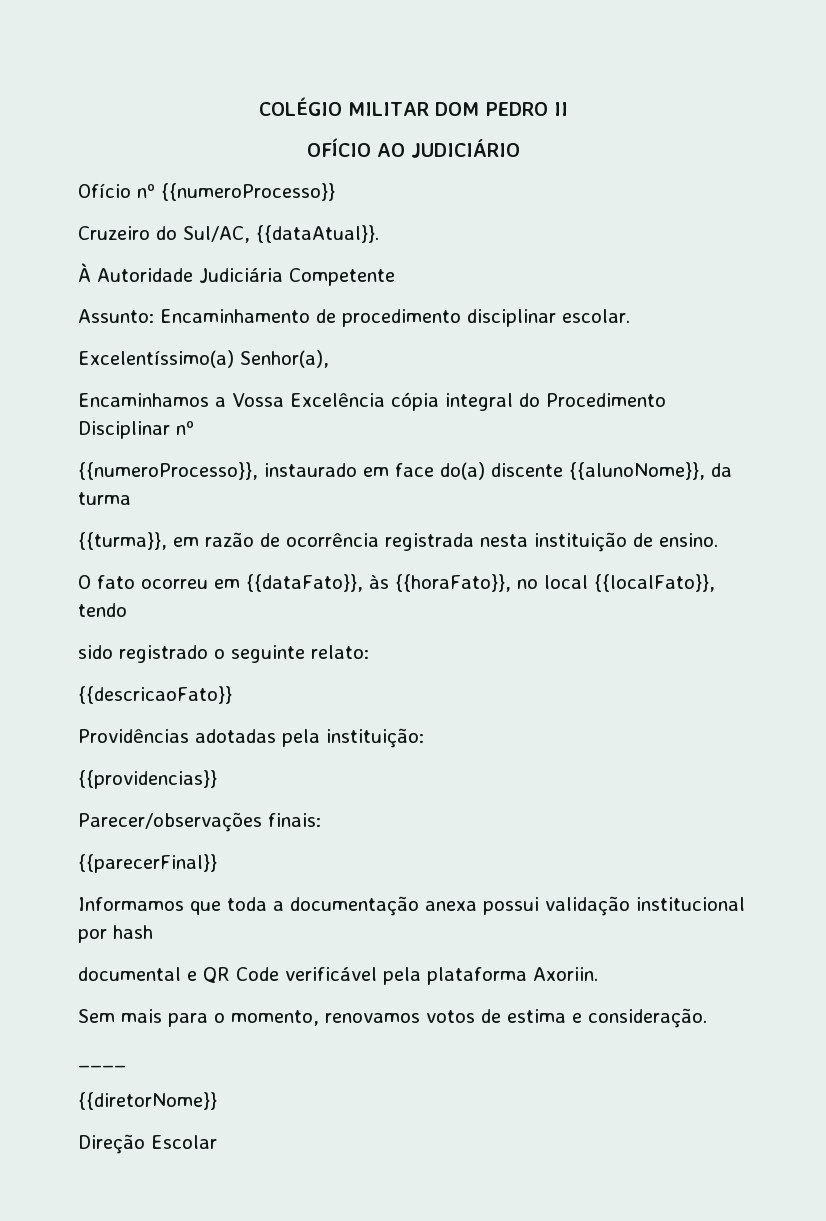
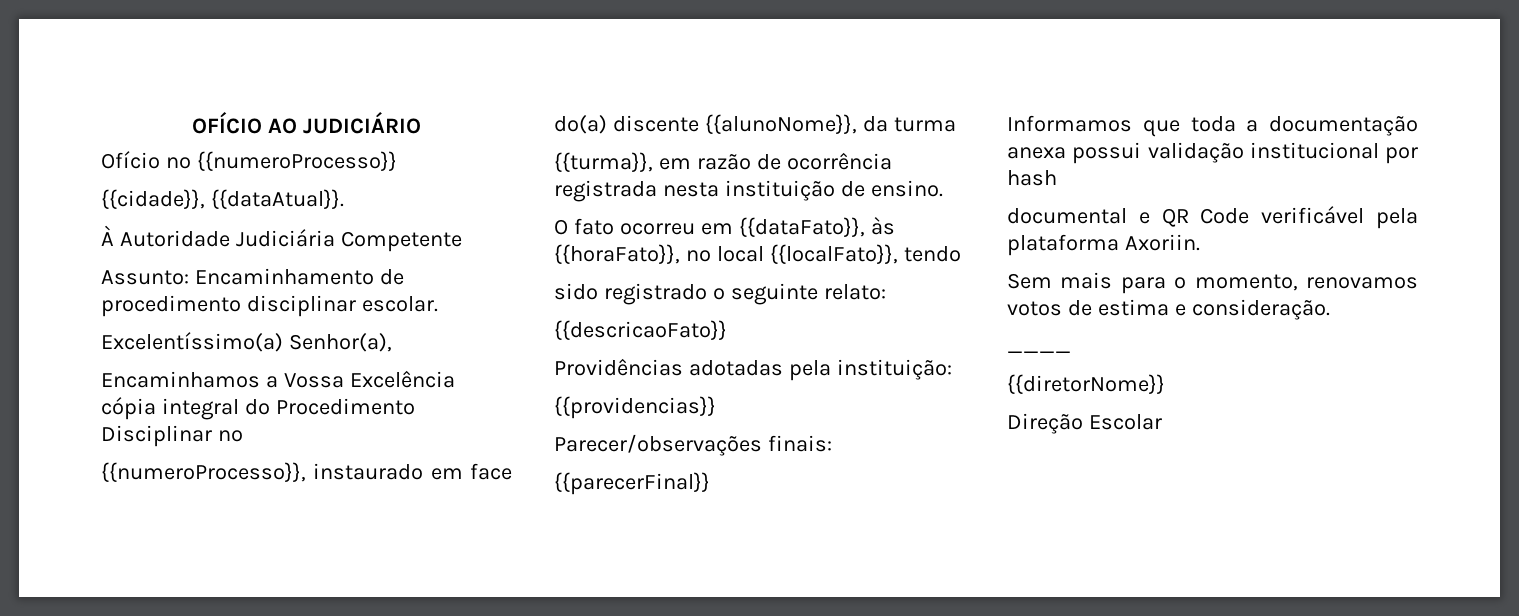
[258,97,568,116] COLÉGIO MILITAR DOM PEDRO II // -> (192, 123) none
[78,226,250,243] Cruzeiro do Sul/AC, -> [101,189,205,210] {{cidade}},

